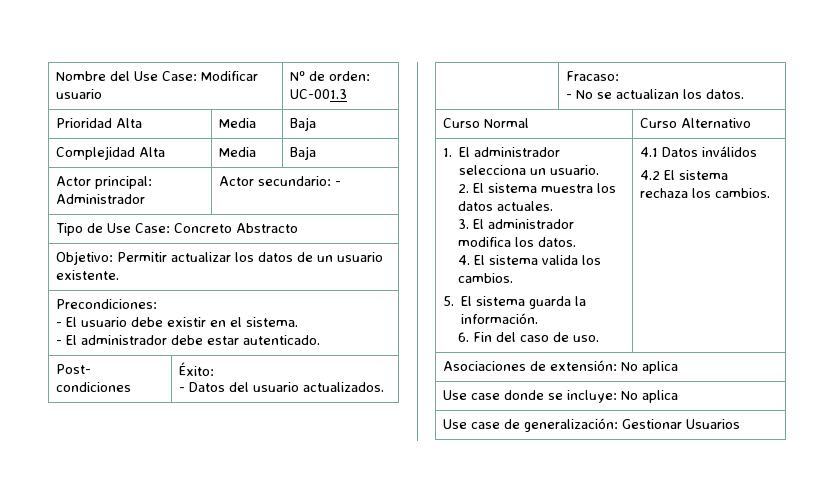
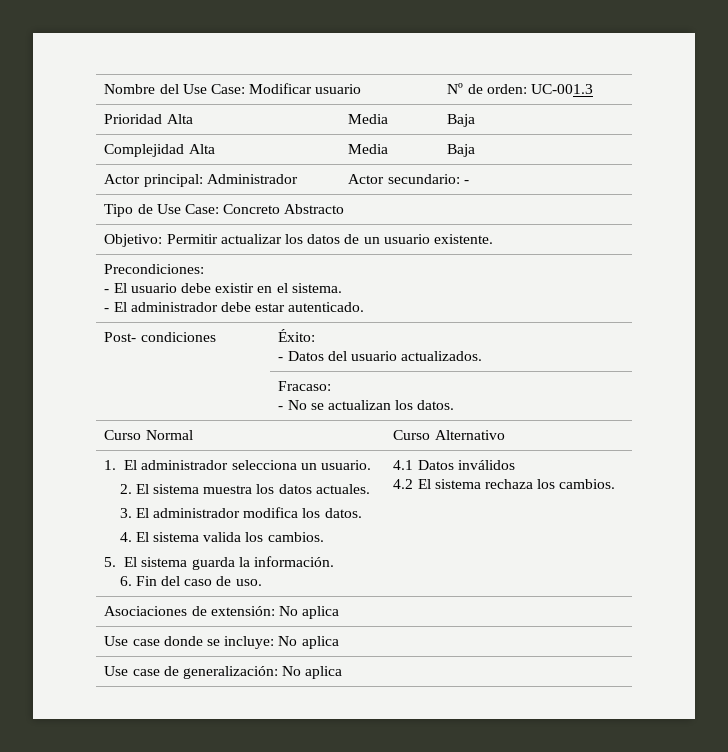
[621,419,740,429] Gestionar Usuarios -> [282,666,343,679] No aplica

